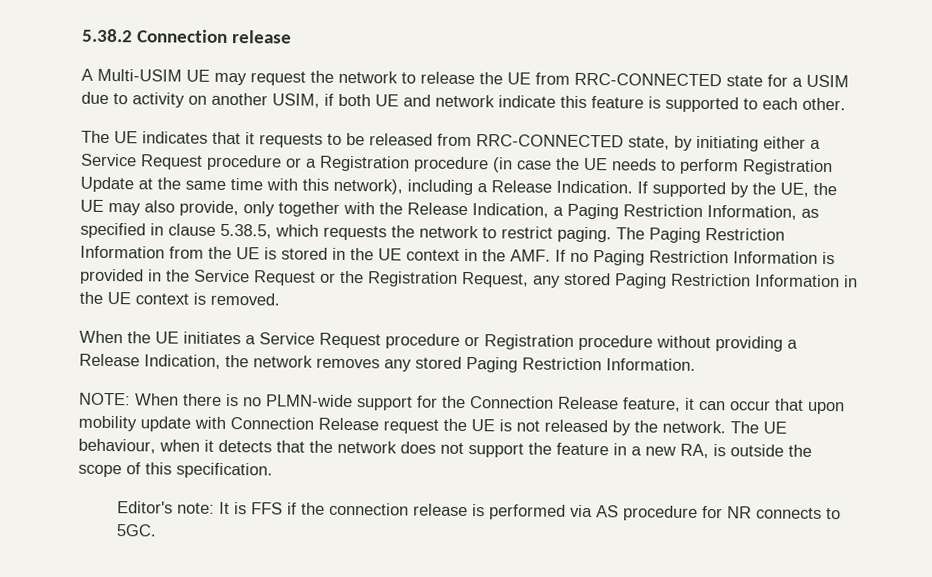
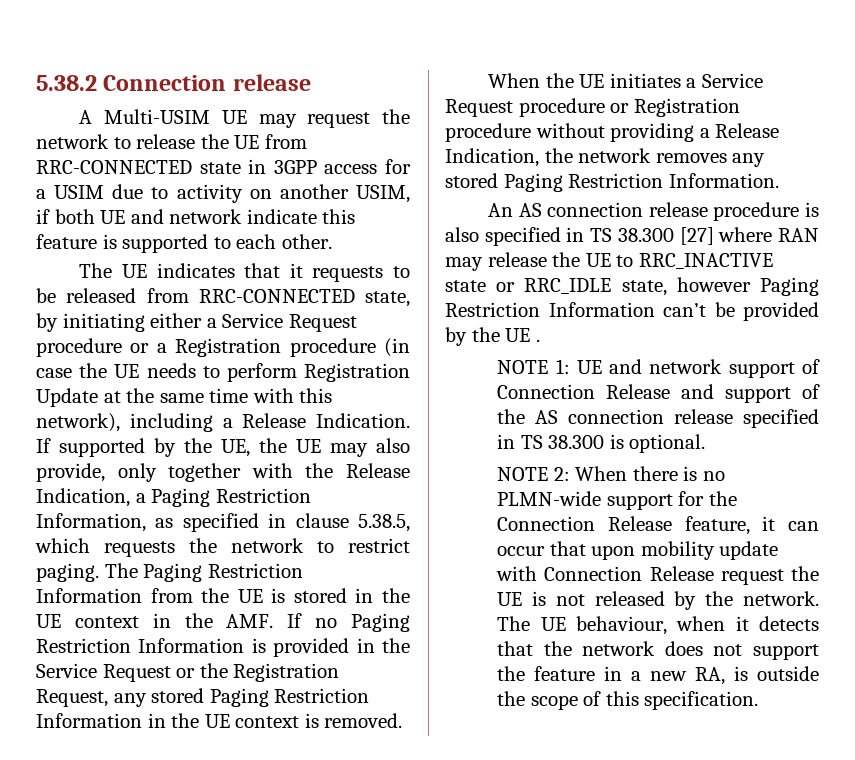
(763, 81) none -> [248,159,378,174] in 3GPP access
[79,392,131,406] NOTE: -> [488,202,819,221] [445,227,819,246] [445,252,773,271] [445,277,819,296] [445,302,819,321] [445,327,540,346] [497,359,820,378] [497,384,820,403] [497,409,819,428] [497,434,706,453] [497,467,570,481] An AS connection release procedure is also specified in TS 38.300 [27] where RAN may release the UE to RRC_INACTIVE state or RRC_IDLE state, however Paging Restriction Information can’t be provided by the UE . // NOTE 1: UE and network support of Connection Release and support of the AS connection release specified in TS 38.300 is optional. // NOTE 2:
[116,501,841,521] [115,524,157,537] // Editor's note: It is FFS if the connection release is performed via AS procedure for NR connects to 5GC. -> (759, 700) none

